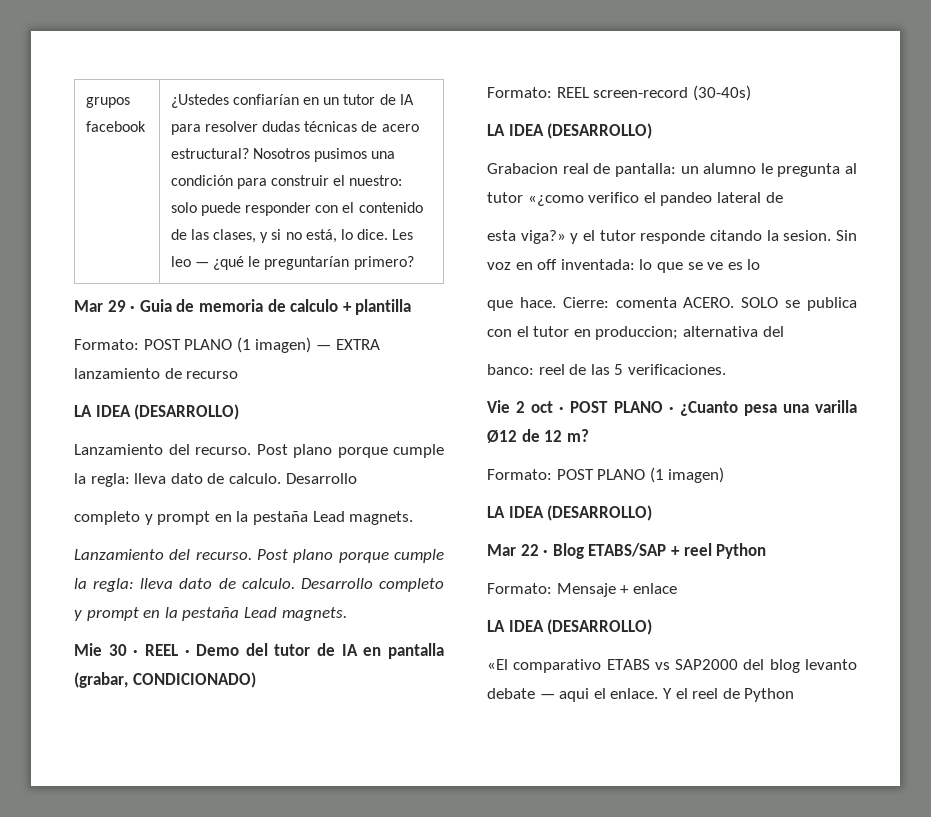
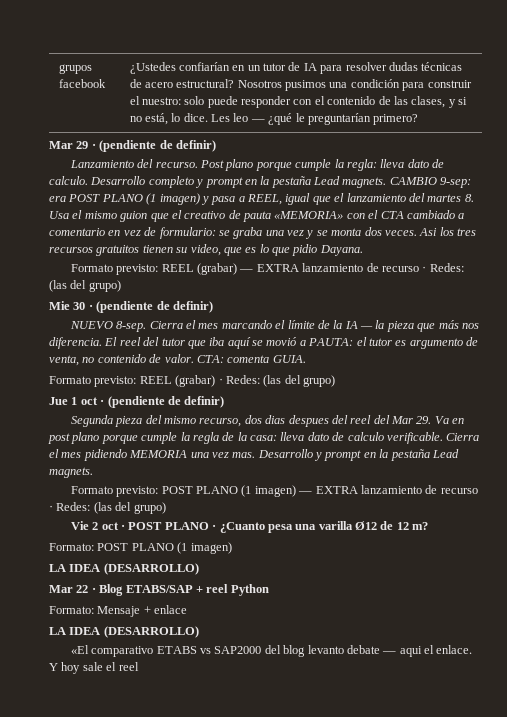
[139,299,412,315] [74,337,380,353] [74,368,239,379] [74,404,240,420] [74,444,444,458] [74,473,357,487] [74,511,414,525] Guia de memoria de calculo + plantilla // Formato: POST PLANO (1 imagen) — EXTRA lanzamiento de recurso // LA IDEA (DESARROLLO) // Lanzamiento del recurso. Post plano porque cumple la regla: lleva dato de calculo. Desarrollo // completo y prompt en la pestaña Lead magnets. -> [99,140,216,152] (pendiente de definir)
[74,643,444,659] [74,672,256,688] [487,85,751,101] [487,123,653,139] [487,163,857,177] [487,192,783,206] [487,230,857,244] [487,259,761,273] [487,297,857,311] [487,326,784,340] [487,364,726,375] // Mie 30 · REEL · Demo del tutor de IA en pantalla (grabar, CONDICIONADO) // Formato: REEL screen-record (30-40s) // LA IDEA (DESARROLLO) // Grabacion real de pantalla: un alumno le pregunta al tutor «¿como verifico el pandeo lateral de // esta viga?» y el tutor responde citando la sesion. Sin voz en off inventada: lo que se ve es lo // que hace. Cierre: comenta ACERO. SOLO se publica con el tutor en produccion; alternativa del // banco: reel de las 5 verificaciones. -> [389,177,472,188] [49,193,474,205] [49,210,465,222] [49,227,476,239] [49,244,363,256] [70,263,464,275] [49,280,121,292] [49,301,213,313] [69,320,479,332] [49,337,478,349] [49,354,306,366] [49,375,335,387] [49,396,225,408] [70,415,465,427] [48,432,480,444] [49,449,459,461] [49,467,93,478] [70,485,478,497] [49,502,166,514] CAMBIO 9-sep: era POST PLANO (1 imagen) y pasa a REEL, igual que el lanzamiento del martes 8. Usa el mismo guion que el creativo de pauta «MEMORIA» con el CTA cambiado a comentario en vez de formulario: se graba una vez y se monta dos veces. Asi los tres recursos gratuitos tienen su video, que es lo que pidio Dayana. // Formato previsto: REEL (grabar) — EXTRA lanzamiento de recurso · Redes: (las del grupo) // Mie 30 · (pendiente de definir) // NUEVO 8-sep. Cierra el mes marcando el límite de la IA — la pieza que más nos diferencia. El reel del tutor que iba aquí se movió a PAUTA: el tutor es argumento de venta, no contenido de valor. CTA: comenta GUIA. // Formato previsto: REEL (grabar) · Redes: (las del grupo) // Jue 1 oct · (pendiente de definir) // Segunda pieza del mismo recurso, dos dias despues del reel del Mar 29. Va en post plano porque cumple la regla de la casa: lleva dato de calculo verificable. Cierra el mes pidiendo MEMORIA una vez mas. Desarrollo y prompt en la pestaña Lead magnets. // Formato previsto: POST PLANO (1 imagen) — EXTRA lanzamiento de recurso · Redes: (las del grupo)
[675,688,795,702] el reel de Python -> [61,662,139,674] hoy sale el reel

